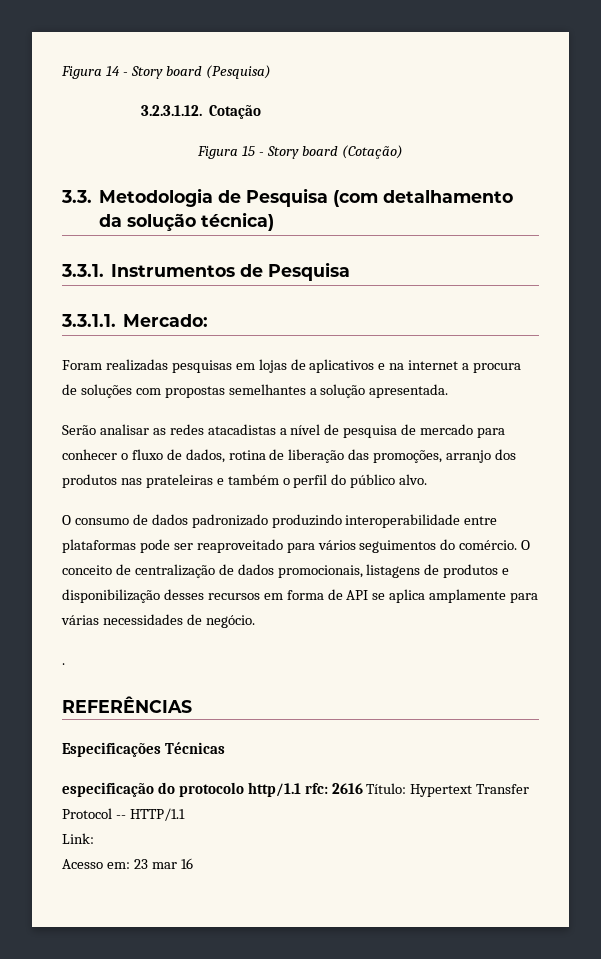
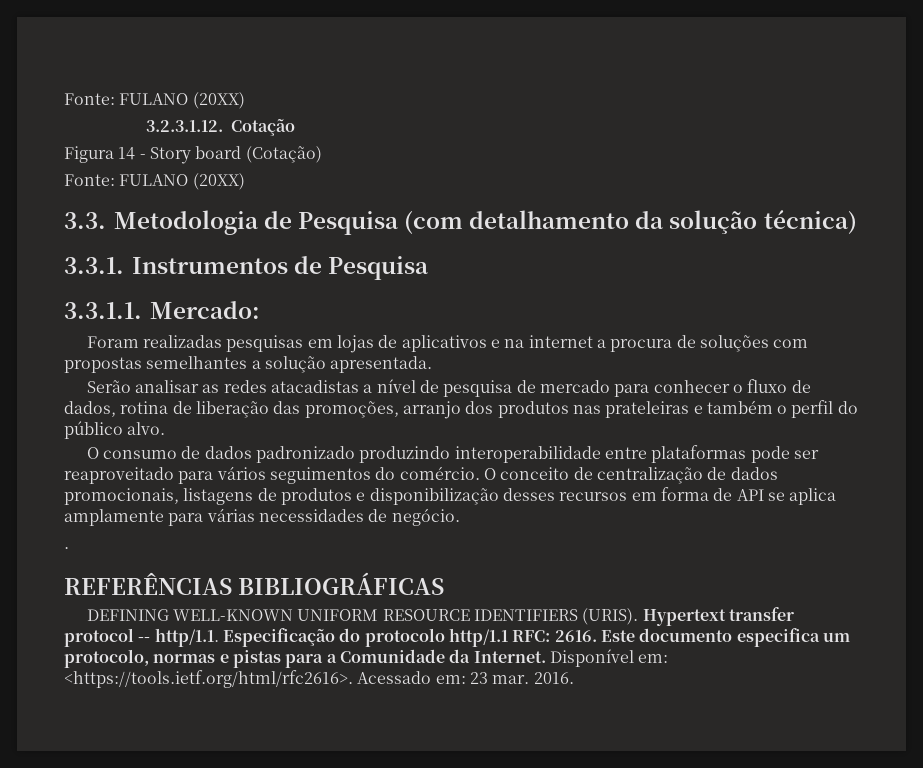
(61, 72) none -> [64,92,245,109] [145,118,295,136] Fonte: FULANO (20XX) // 3.2.3.1.12. Cotação //
[205,65,271,79] [140,105,261,119] [197,145,403,159] (Pesquisa) // 3.2.3.1.12. Cotação // Figura 15 - Story board (Cotação) -> [245,146,322,163] [64,173,245,190] (Cotação) // Fonte: FULANO (20XX)
[62,742,225,757] [62,782,530,797] [62,808,185,821] [62,833,94,844] [62,858,193,869] // Especificações Técnicas // especificação do protocolo http/1.1 rfc: 2616 Título: Hypertext Transfer Protocol -- HTTP/1.1 // Link: // Acesso em: 23 mar 16 -> [238,572,445,595] [86,607,795,626] [64,628,850,647] [64,649,669,668] [64,670,574,688] BIBLIOGRÁFICAS // DEFINING WELL-KNOWN UNIFORM RESOURCE IDENTIFIERS (URIS). Hypertext transfer protocol -- http/1.1. Especificação do protocolo http/1.1 RFC: 2616. Este documento especifica um protocolo, normas e pistas para a Comunidade da Internet. Disponível em: <https://tools.ietf.org/html/rfc2616>. Acessado em: 23 mar. 2016.

